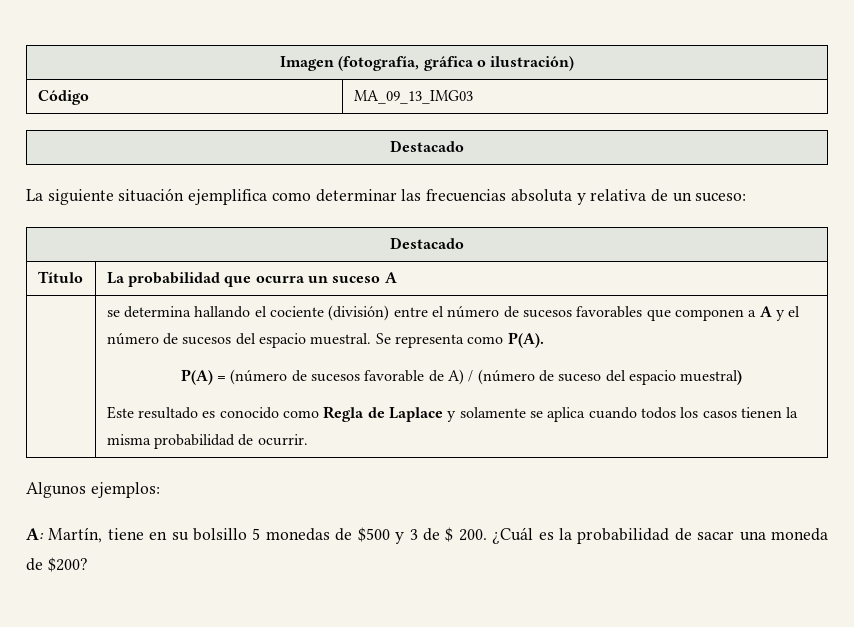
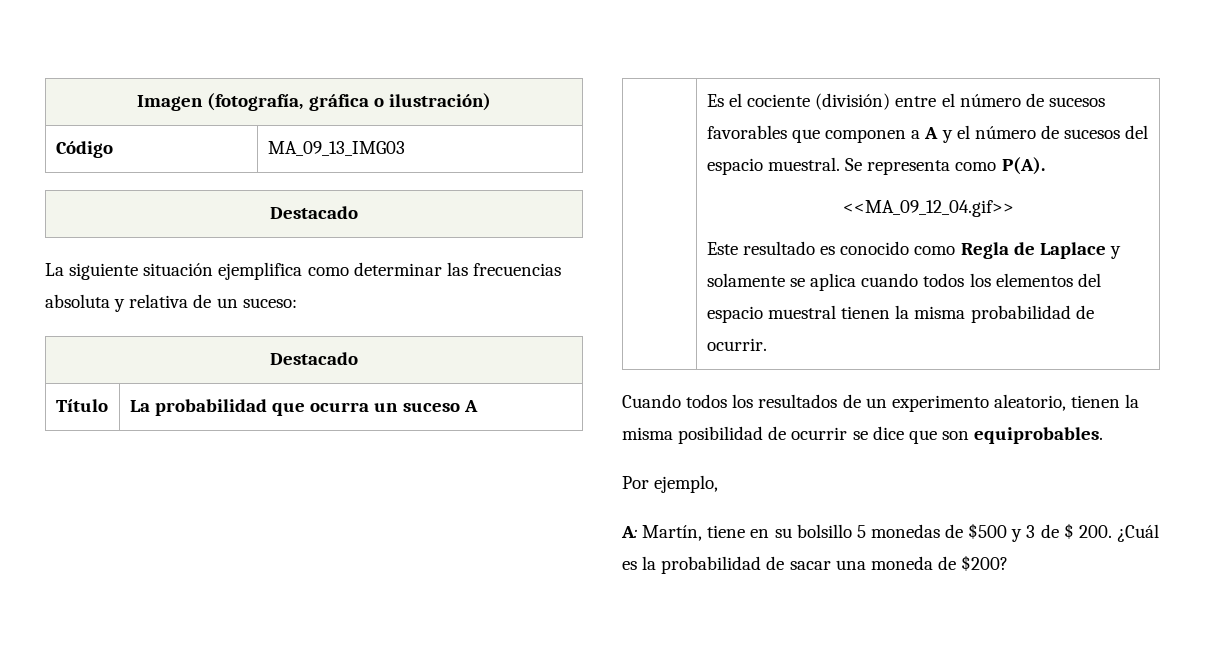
[106,306,251,318] se determina hallando -> [706,94,724,107] Es
[180,369,743,385] P(A) = (número de sucesos favorable de A) / (número de suceso del espacio muestral) -> [842,200,1014,217] <<MA_09_12_04.gif>>
[702,411,737,418] casos -> [995,273,1101,287] [706,305,837,323] elementos del espacio muestral
[26,482,160,498] Algunos ejemplos: -> [622,394,1140,412] [622,426,1104,444] [622,475,719,493] Cuando todos los resultados de un experimento aleatorio, tienen la misma posibilidad de ocurrir se dice que son equiprobables. // Por ejemplo,

